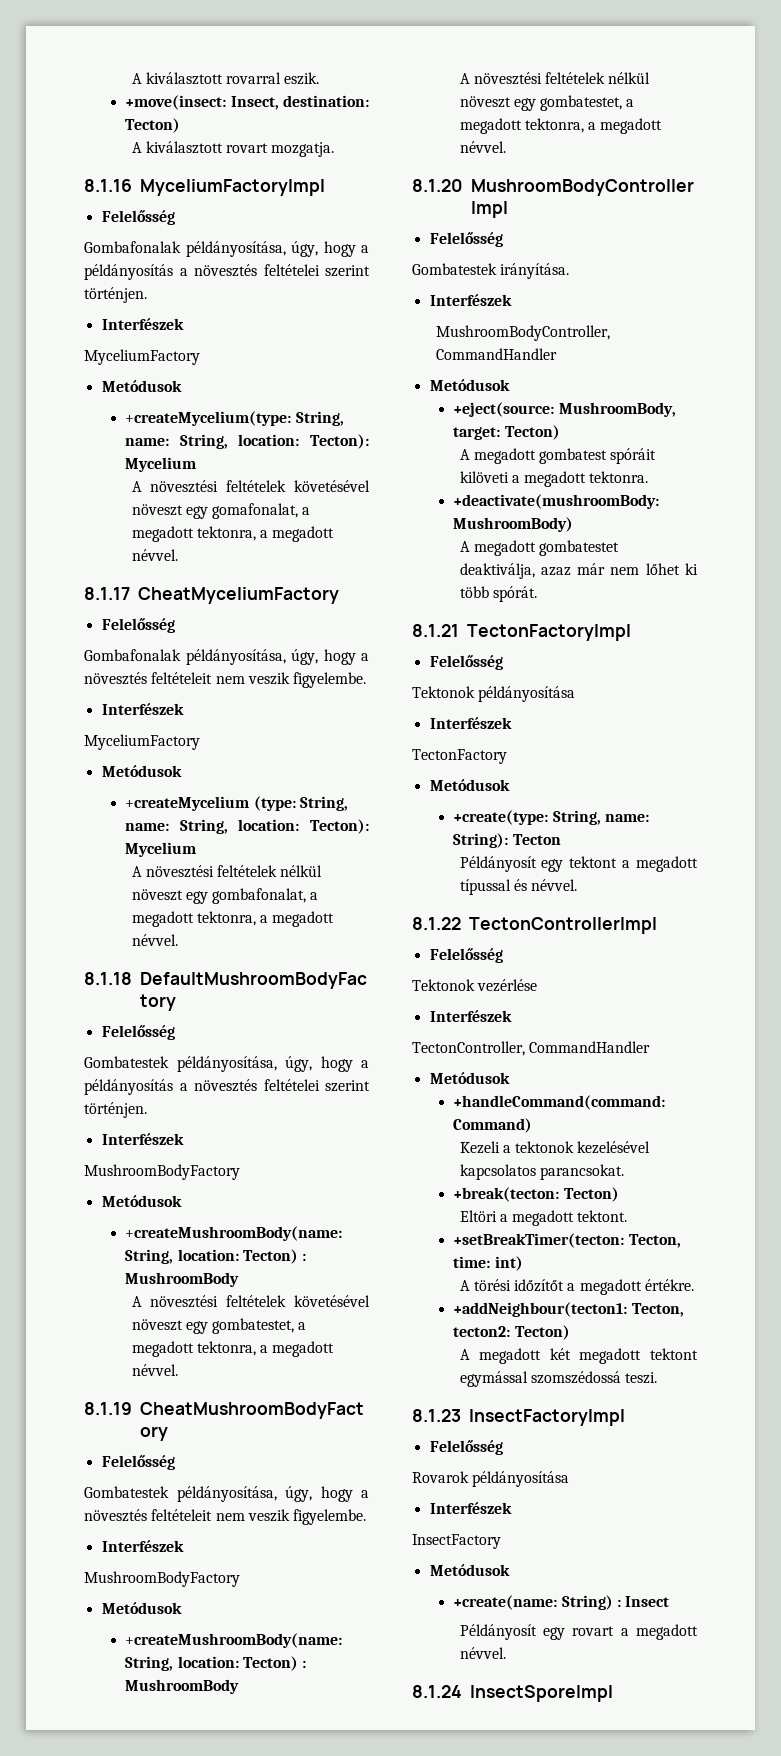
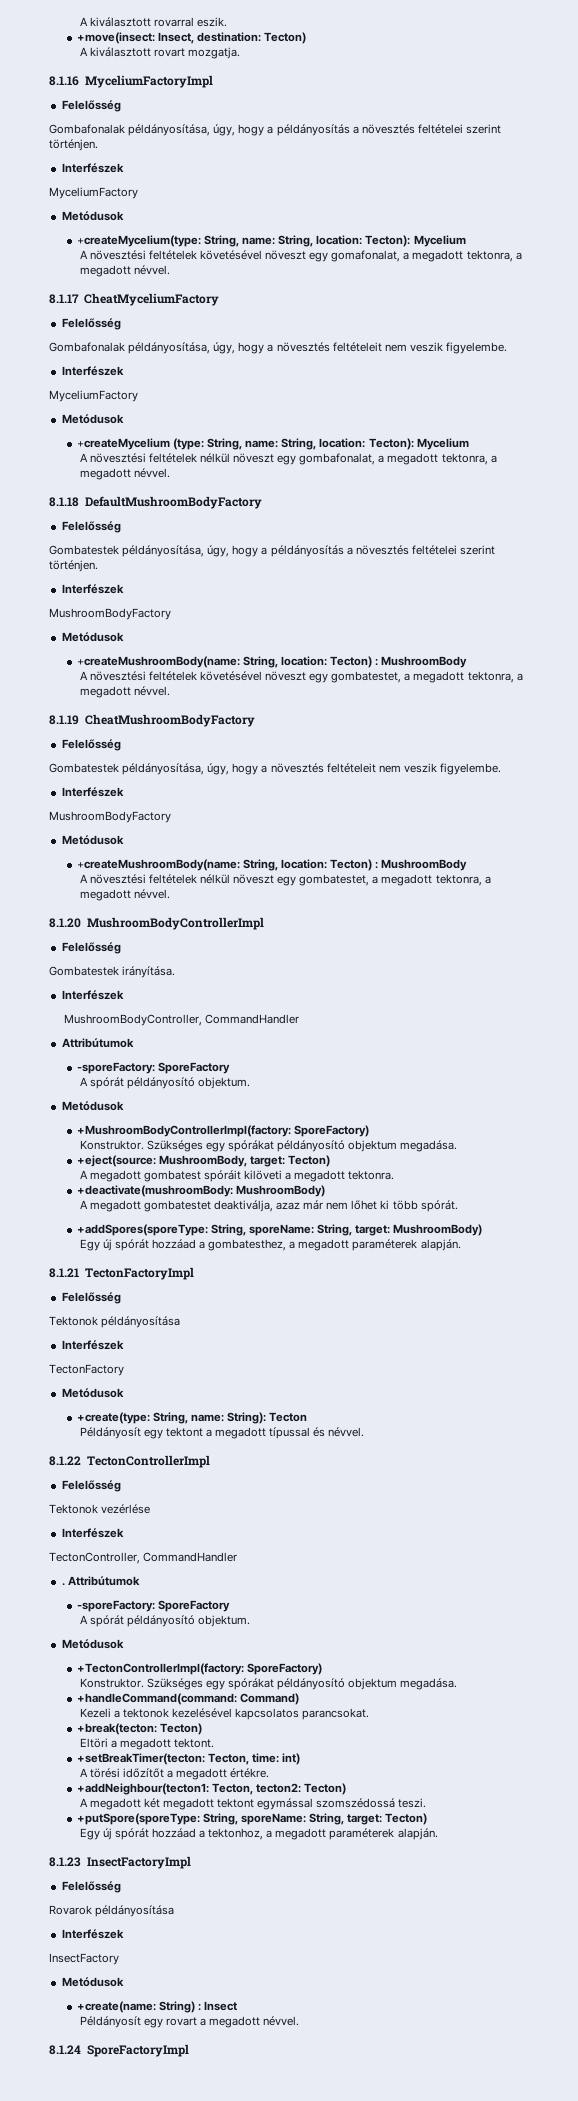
[429,379,510,391] Metódusok -> [61,1038,134,1048] [76,1062,231,1074] [79,1077,250,1089] [61,1101,124,1111] [76,1125,370,1137] [79,1140,458,1152] Attribútumok // -sporeFactory: SporeFactory // A spórát példányosító objektum. // Metódusok // +MushroomBodyControllerImpl(factory: SporeFactory) // Konstruktor. Szükséges egy spórákat példányosító objektum megadása.
(537, 594) none -> [76,1224,483,1236] [79,1239,461,1251] // +addSpores(sporeType: String, sporeName: String, target: MushroomBody) // Egy új spórát hozzáad a gombatesthez, a megadott paraméterek alapján.
[429,1072,510,1084] Metódusok -> [61,1576,140,1586] [76,1600,231,1612] [79,1615,250,1627] [61,1639,124,1649] [76,1663,323,1675] [79,1678,458,1690] . Attribútumok // -sporeFactory: SporeFactory // A spórát példányosító objektum. // Metódusok // +TectonControllerImpl(factory: SporeFactory) // Konstruktor. Szükséges egy spórákat példányosító objektum megadása.
(658, 1378) none -> [76,1813,428,1825] [79,1828,438,1840] // +putSpore(sporeType: String, sporeName: String, target: Tecton) // Egy új spórát hozzáad a tektonhoz, a megadott paraméterek alapján.
[470,1685,613,1702] InsectSporeImpl -> [86,2044,189,2057] SporeFactoryImpl

